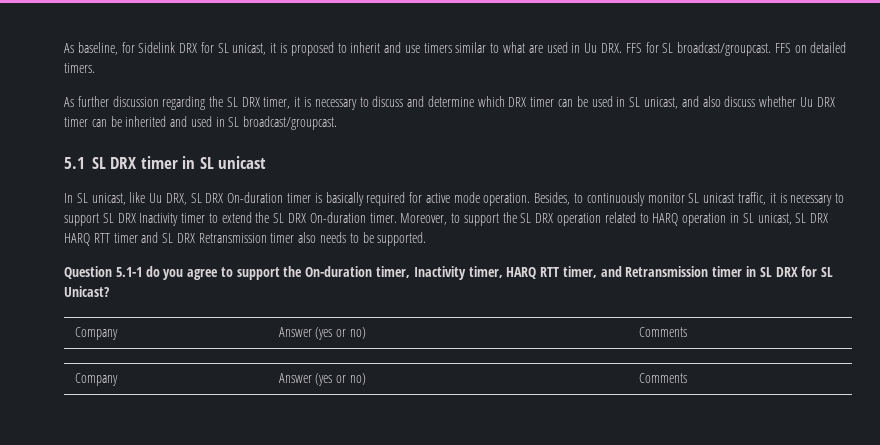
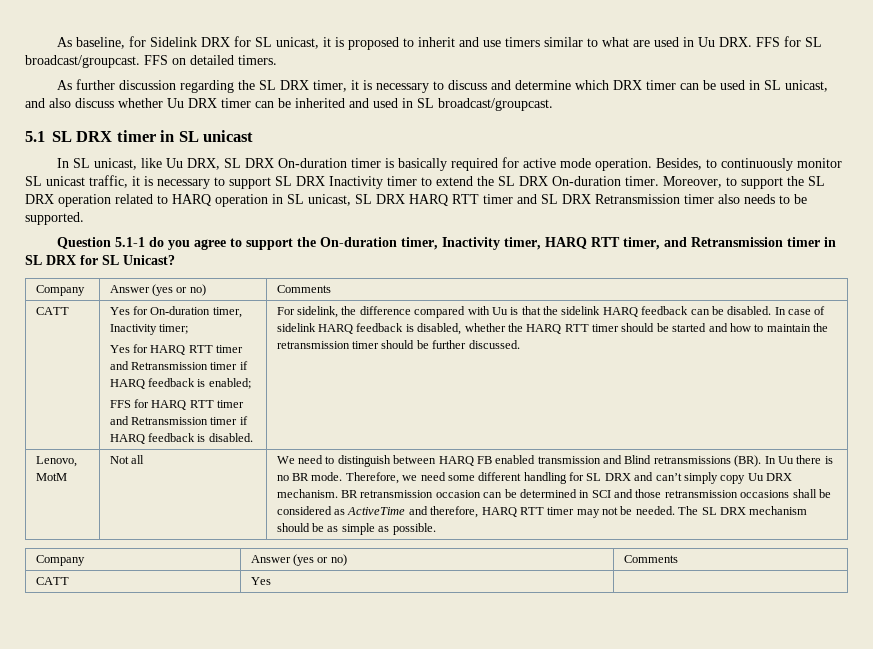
[74,373,118,386] [278,373,366,386] [638,373,687,383] // Company | Answer (yes or no) | Comments -> [35,307,69,315] [109,306,242,318] [109,324,189,335] [109,344,244,355] [109,361,248,370] [109,378,251,389] [109,399,245,410] [109,416,248,425] [109,433,253,444] [276,306,826,318] [276,323,829,335] [276,340,520,349] [35,456,77,467] [35,473,67,481] [109,455,145,464] [276,455,833,467] [276,472,793,484] [276,489,831,498] [276,506,808,518] [276,523,436,535] [35,555,85,566] [250,554,347,566] [623,555,678,563] [35,577,69,585] [250,577,271,585] // CATT | Yes for On-duration timer, Inactivity timer; // Yes for HARQ RTT timer and Retransmission timer if HARQ feedback is enabled; // FFS for HARQ RTT timer and Retransmission timer if HARQ feedback is disabled. | For sidelink, the difference compared with Uu is that the sidelink HARQ feedback can be disabled. In case of sidelink HARQ feedback is disabled, whether the HARQ RTT timer should be started and how to maintain the retransmission timer should be further discussed. // Lenovo, MotM | Not all | We need to distinguish between HARQ FB enabled transmission and Blind retransmissions (BR). In Uu there is no BR mode. Therefore, we need some different handling for SL DRX and can’t simply copy Uu DRX mechanism. BR retransmission occasion can be determined in SCI and those retransmission occasions shall be considered as ActiveTime and therefore, HARQ RTT timer may not be needed. The SL DRX mechanism should be as simple as possible. // Company | Answer (yes or no) | Comments // CATT | Yes |

